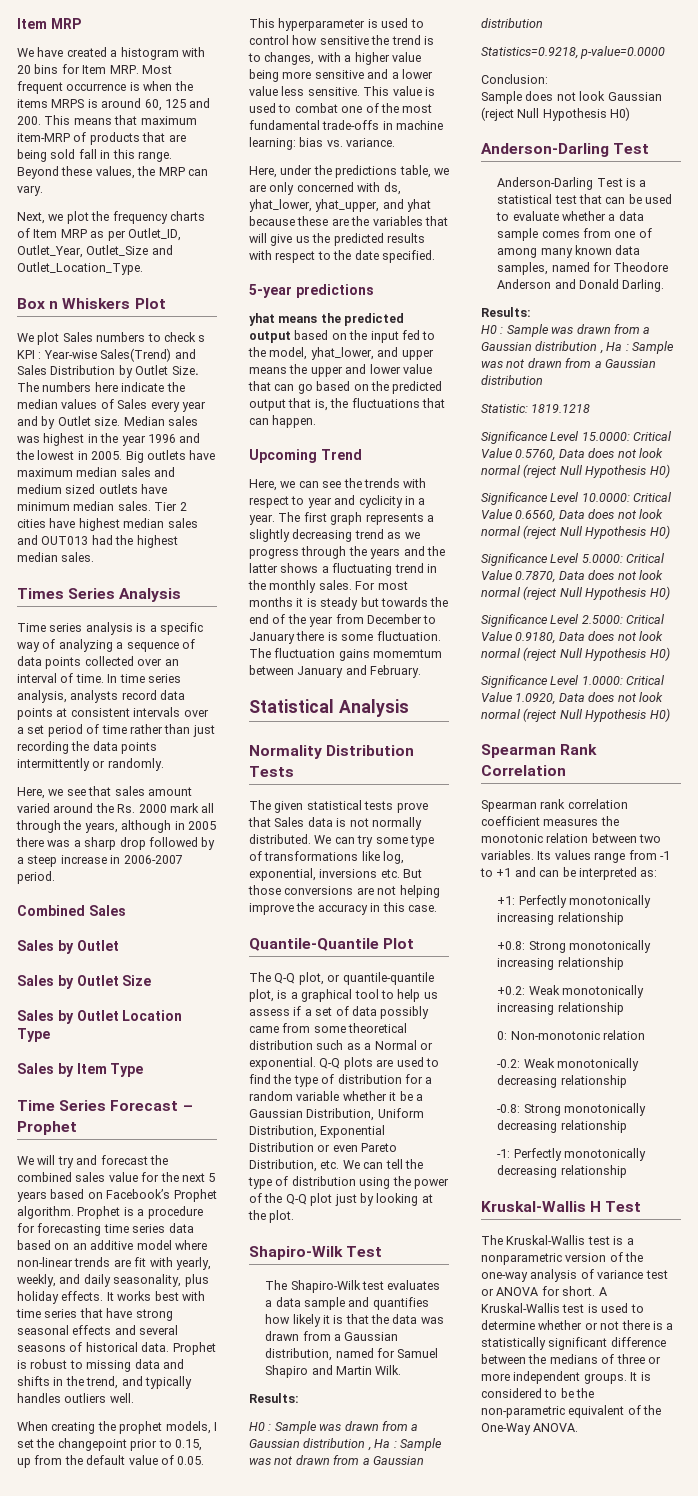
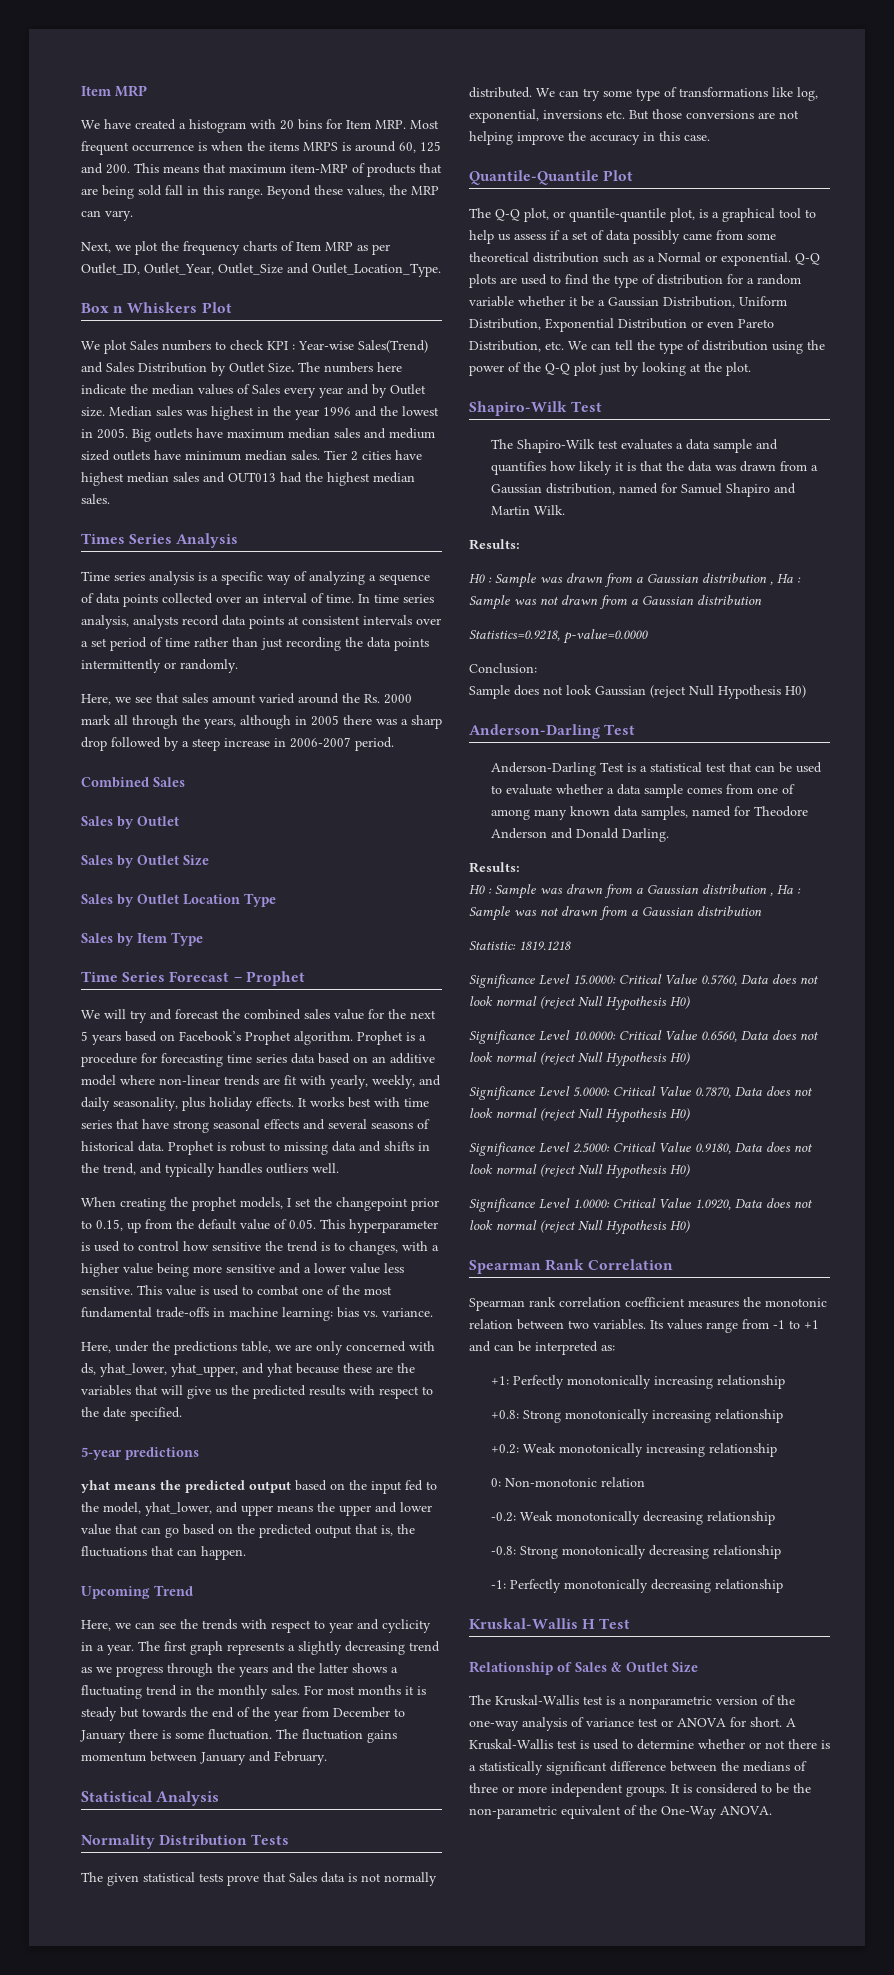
[198,335,206,342] s -> (264, 345) none
[373,649,443,658] momemtum -> [81,1752,146,1762] momentum
(642, 1206) none -> [469,1661,698,1675] // Relationship of Sales & Outlet Size

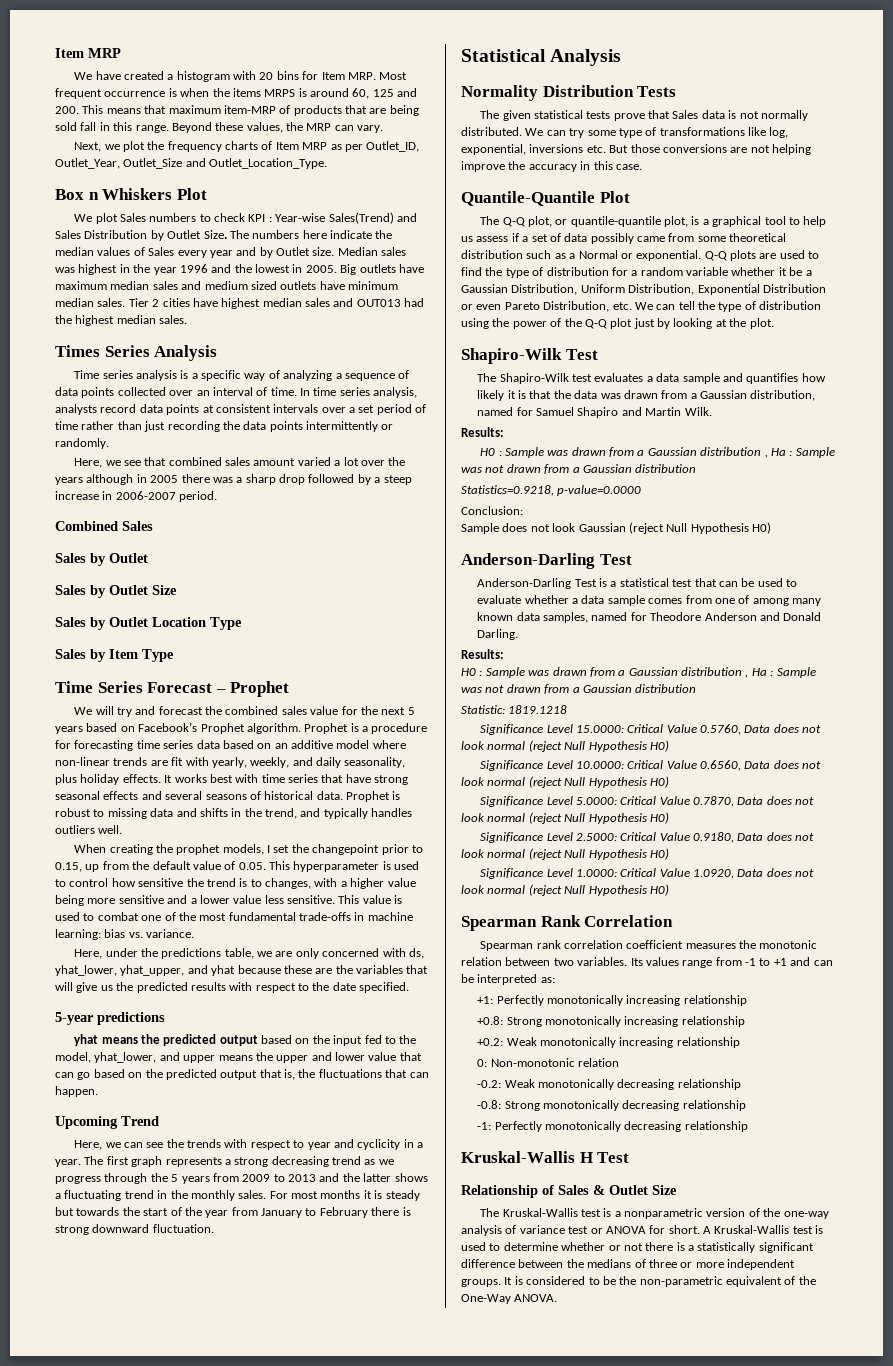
(179, 698) none -> [168,457,222,466] combined
[298,693,412,704] [81,715,236,729] around the Rs. 2000 mark all through the years, -> [334,457,406,466] [55,477,83,485] a lot over the years
[298,1641,342,1655] slightly -> [234,1157,269,1167] strong
[239,1666,268,1677] years -> [171,1173,316,1184] 5 years from 2009 to 2013
[212,1707,234,1718] end -> [143,1208,169,1216] start
[333,1707,405,1718] [80,1729,397,1743] [81,1751,327,1765] December to January there is some fluctuation. The fluctuation gains momentum between January and February. -> [261,1207,411,1218] [55,1224,214,1235] January to February there is strong downward fluctuation.

